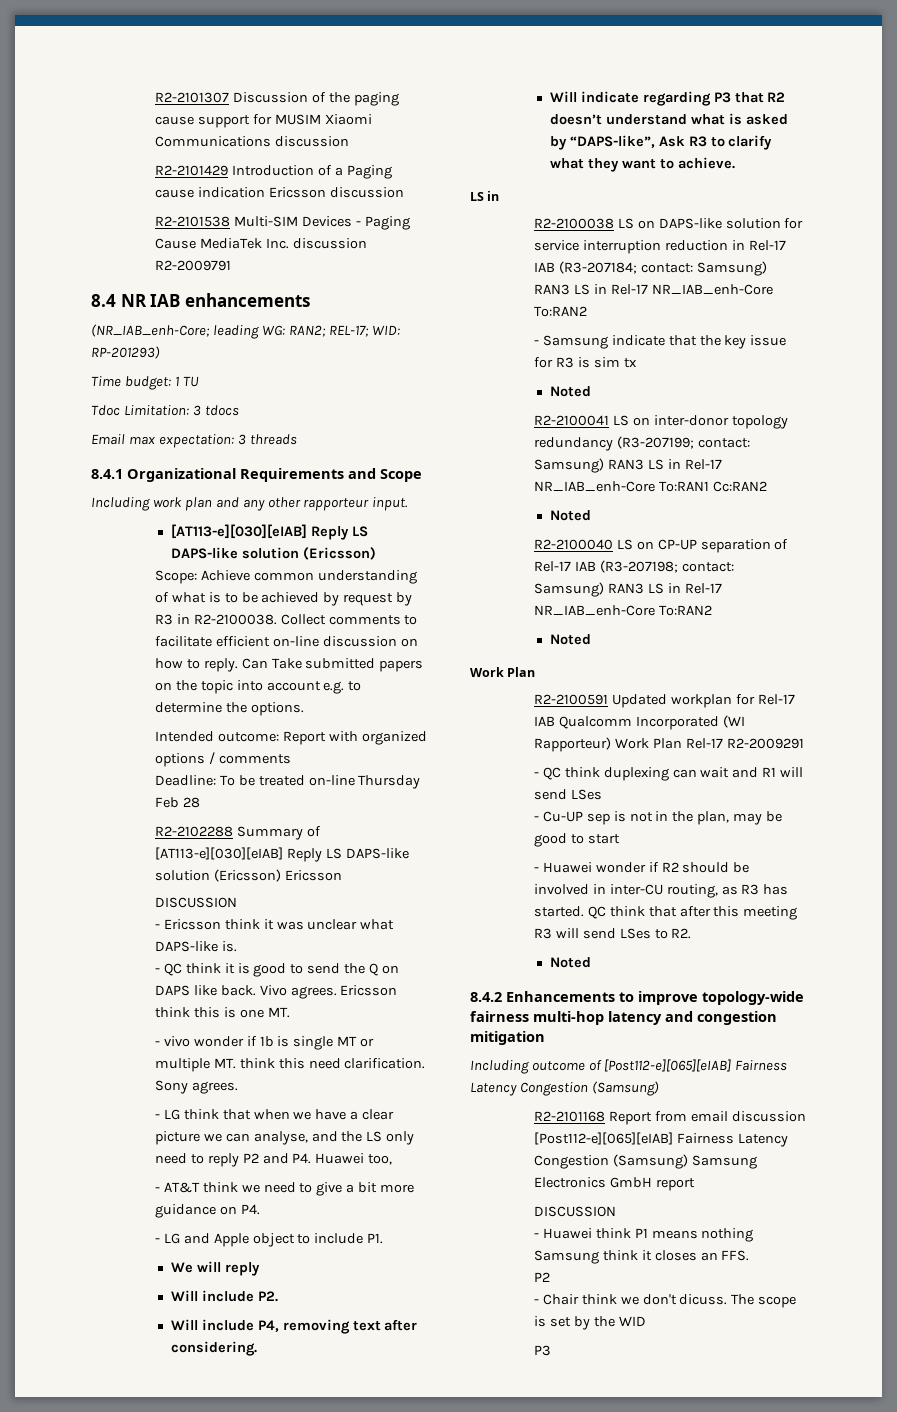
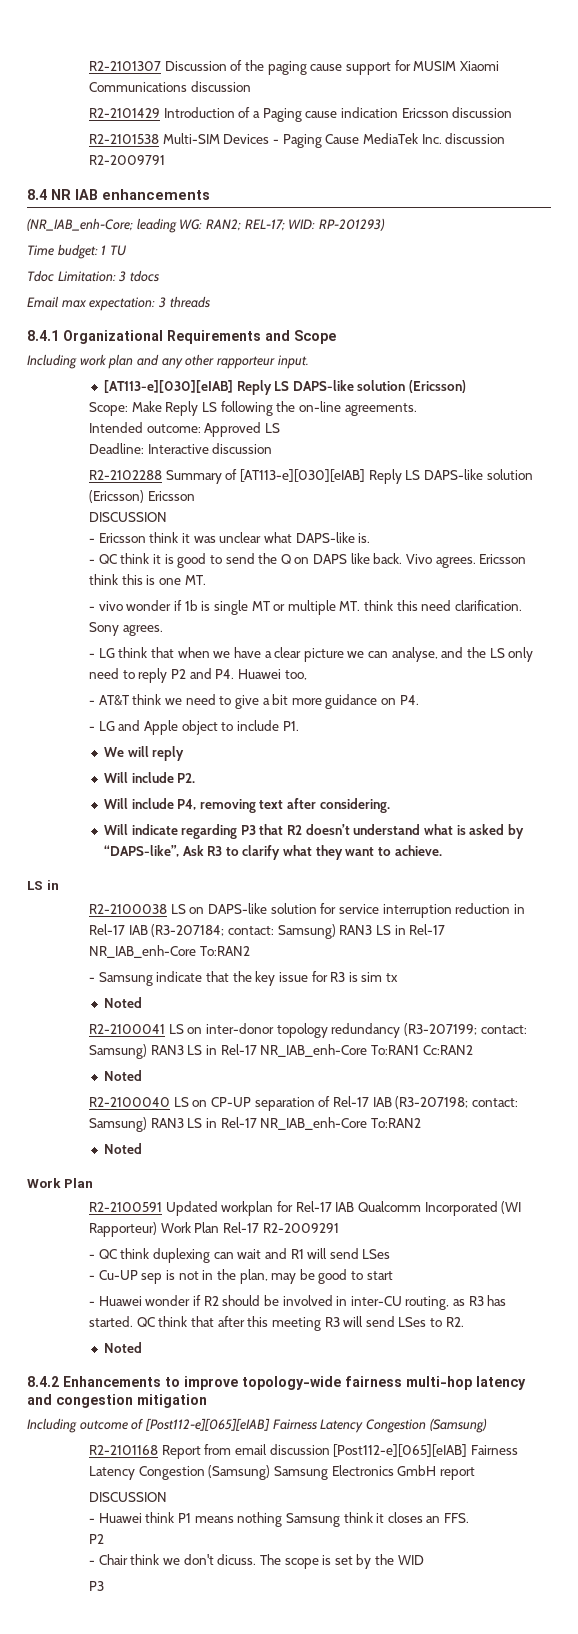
[200,570,417,584] [154,592,413,606] [154,614,418,625] [154,636,418,647] [154,658,424,672] [154,680,362,694] [154,702,304,716] [154,731,427,745] [154,752,291,767] [154,775,421,789] [154,797,200,808] Achieve common understanding of what is to be achieved by request by R3 in R2-2100038. Collect comments to facilitate efficient on-line discussion on how to reply. Can Take submitted papers on the topic into account e.g. to determine the options. // Intended outcome: Report with organized options / comments // Deadline: To be treated on-line Thursday Feb 28 -> [131,401,417,416] [89,422,280,437] [89,443,273,454] Make Reply LS following the on-line agreements. // Intended outcome: Approved LS // Deadline: Interactive discussion

